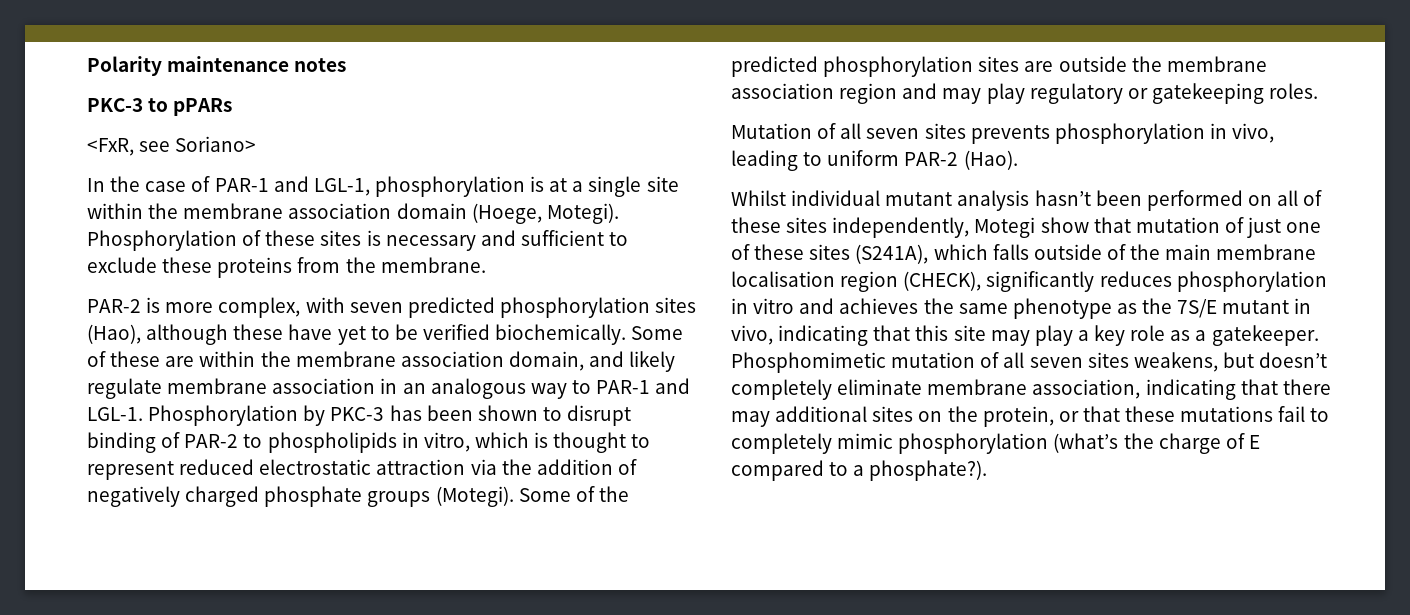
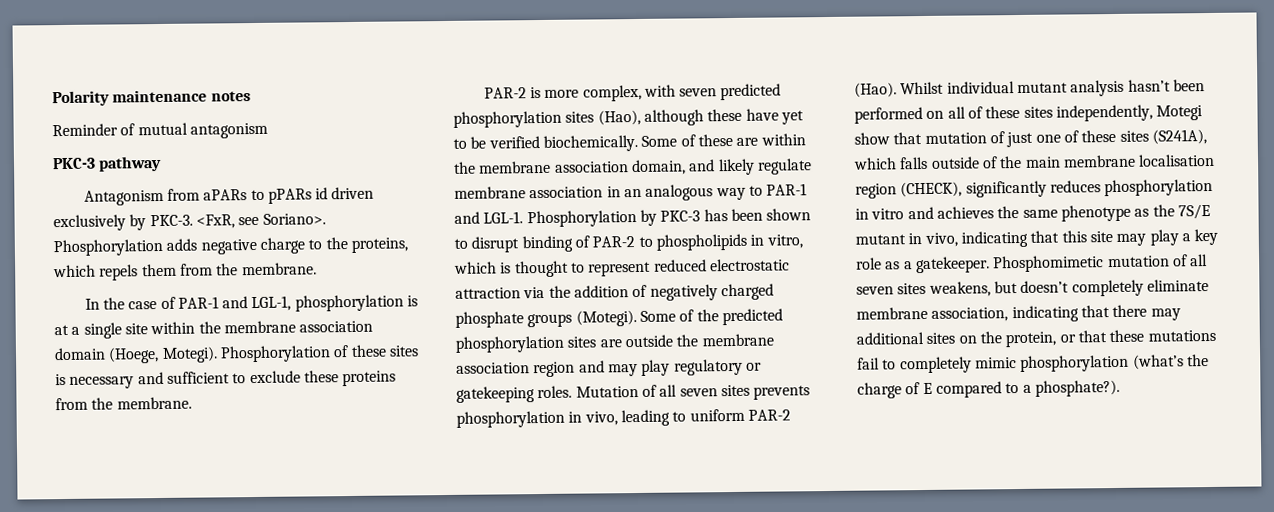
[87,98,233,116] [87,136,257,156] PKC-3 to pPARs // <FxR, see Soriano> -> [52,122,268,139] [52,155,163,172] [83,186,375,206] [53,213,326,232] [53,237,408,257] [53,262,317,281] Reminder of mutual antagonism // PKC-3 pathway // Antagonism from aPARs to pPARs id driven exclusively by PKC-3. <FxR, see Soriano>. Phosphorylation adds negative charge to the proteins, which repels them from the membrane.
(1319, 91) // -> (573, 392) none
(1018, 160) // -> (897, 90) none

